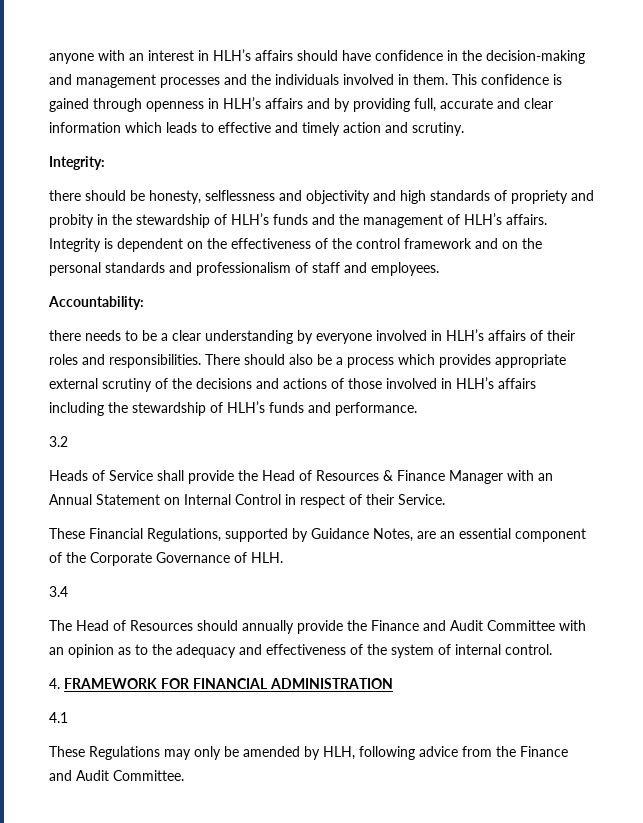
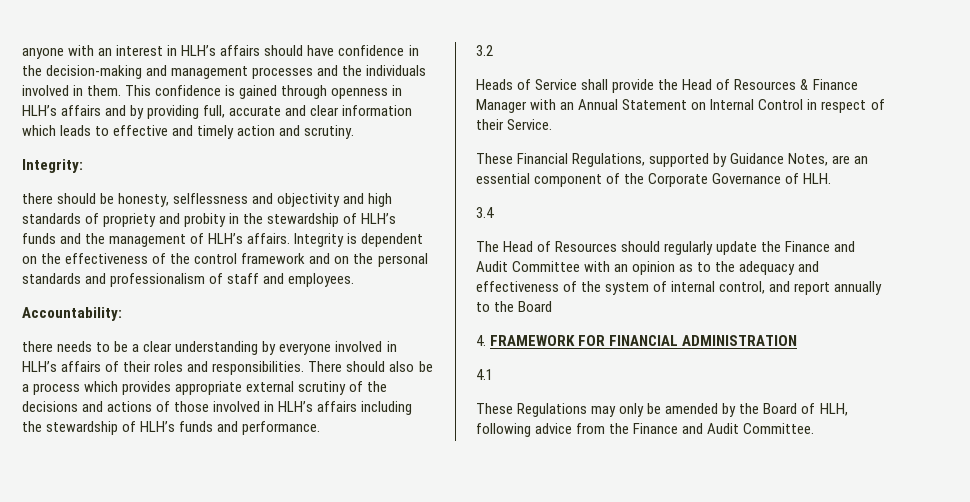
[242,620,343,634] annually provide -> [664,241,758,255] regularly update
[505,644,552,655] control. -> [719,281,883,295] [476,301,553,312] control, and report annually to the Board
(320, 753) none -> [739,403,816,414] the Board of

